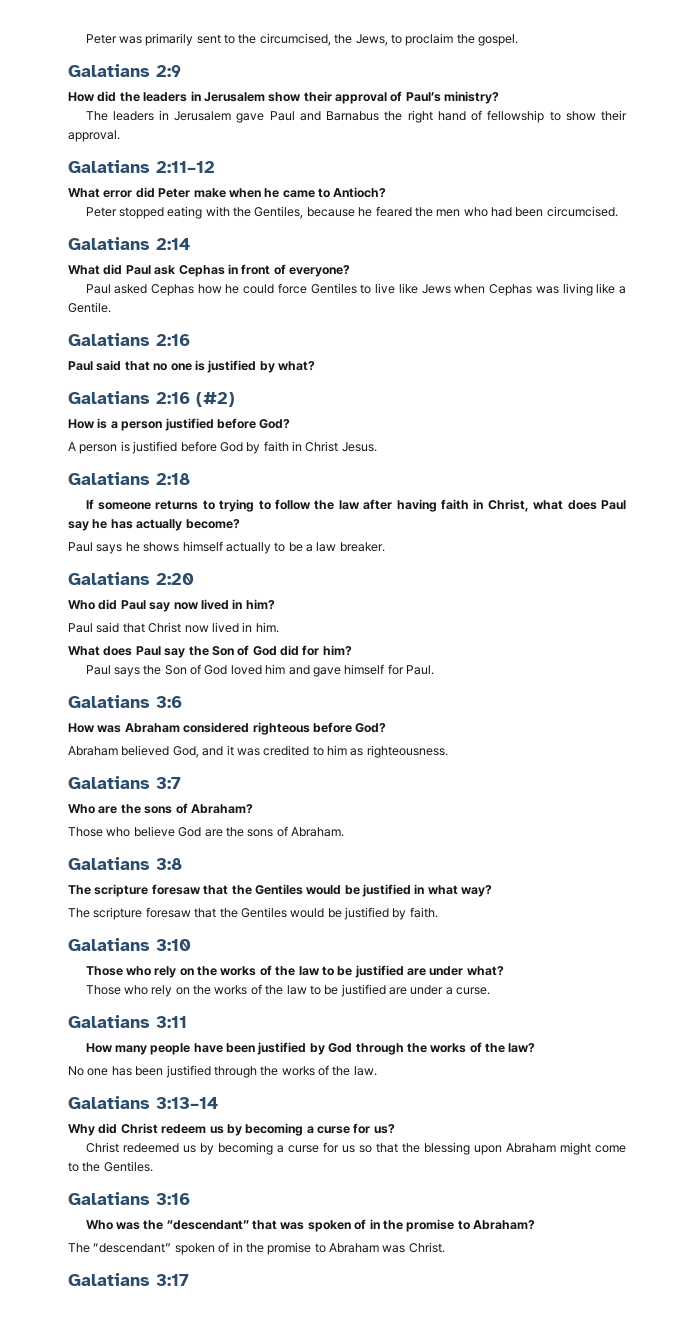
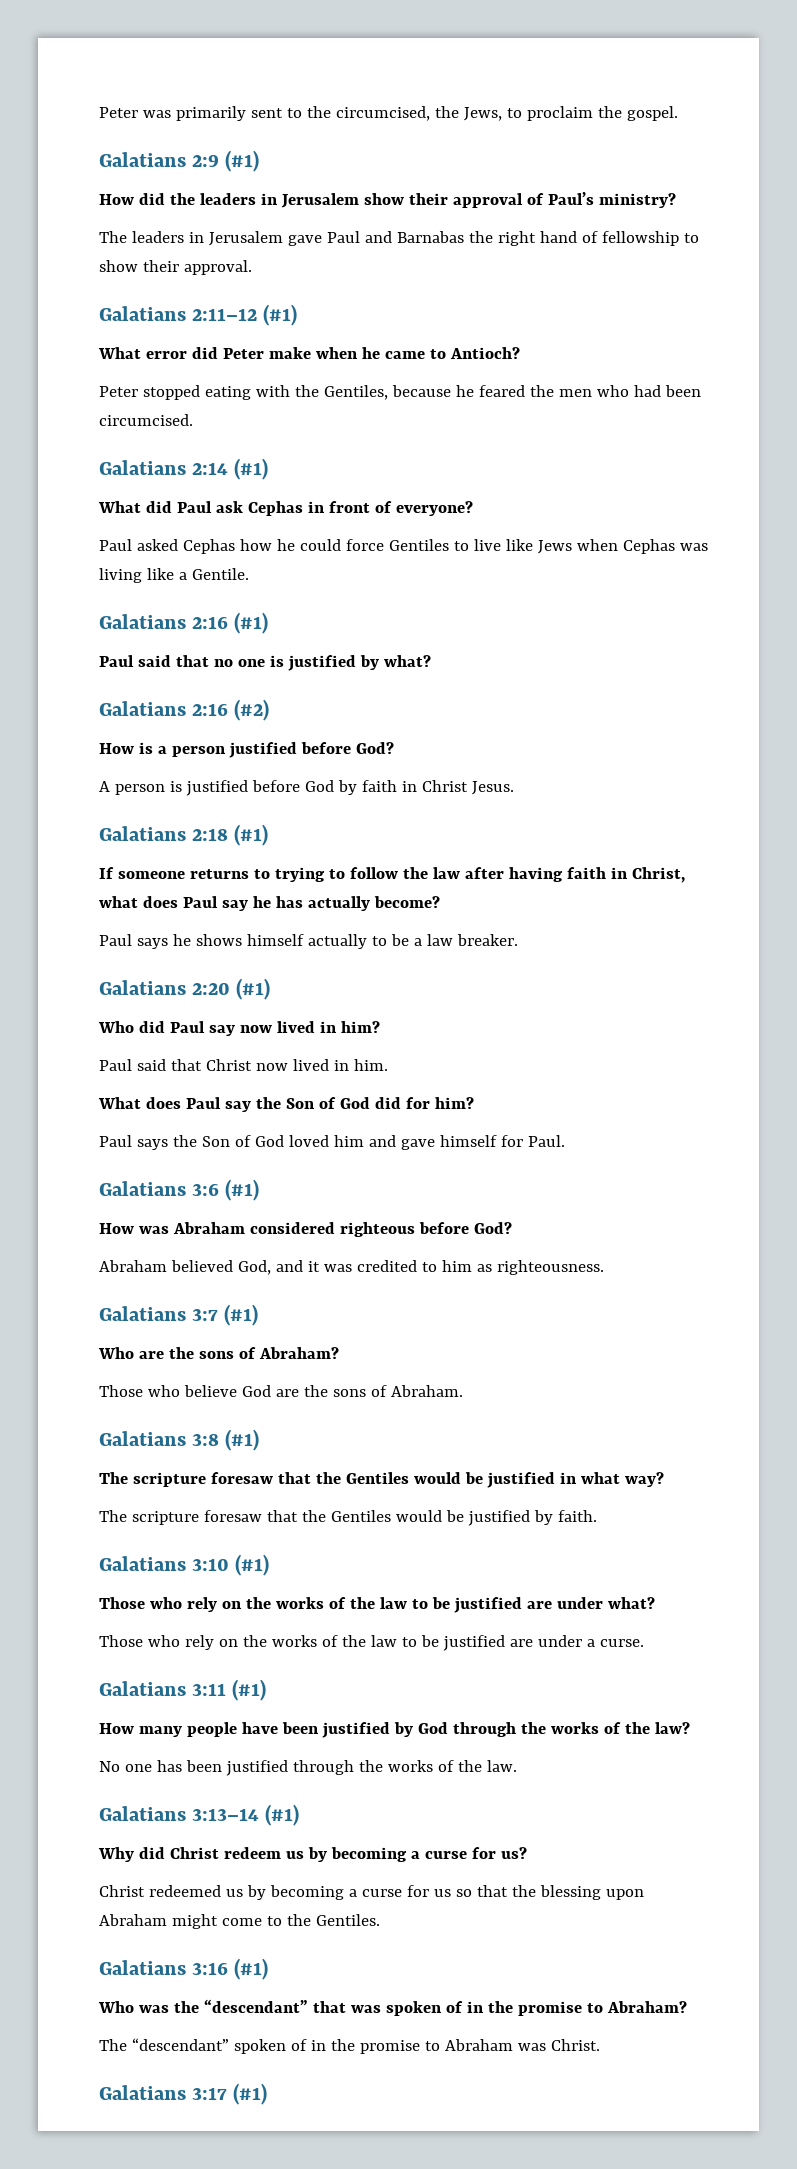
(181, 71) none -> [225,150,260,172] (#1)
[326,111,380,121] Barnabus -> [396,231,464,243] Barnabas
(215, 167) none -> [263,304,298,326] (#1)
(190, 244) none -> [234,458,269,480] (#1)
(190, 340) none -> [234,612,269,634] (#1)
(190, 479) none -> [234,824,269,846] (#1)
(194, 579) none -> [236,978,271,1000] (#1)
(182, 702) none -> [225,1179,260,1201] (#1)
(181, 783) none -> [224,1304,259,1326] (#1)
(182, 864) none -> [225,1429,260,1451] (#1)
(191, 945) none -> [235,1554,270,1576] (#1)
(187, 1022) none -> [232,1679,267,1701] (#1)
(218, 1103) none -> [265,1804,300,1826] (#1)
(190, 1199) none -> [234,1958,269,1980] (#1)
(189, 1280) none -> [233,2083,268,2105] (#1)

